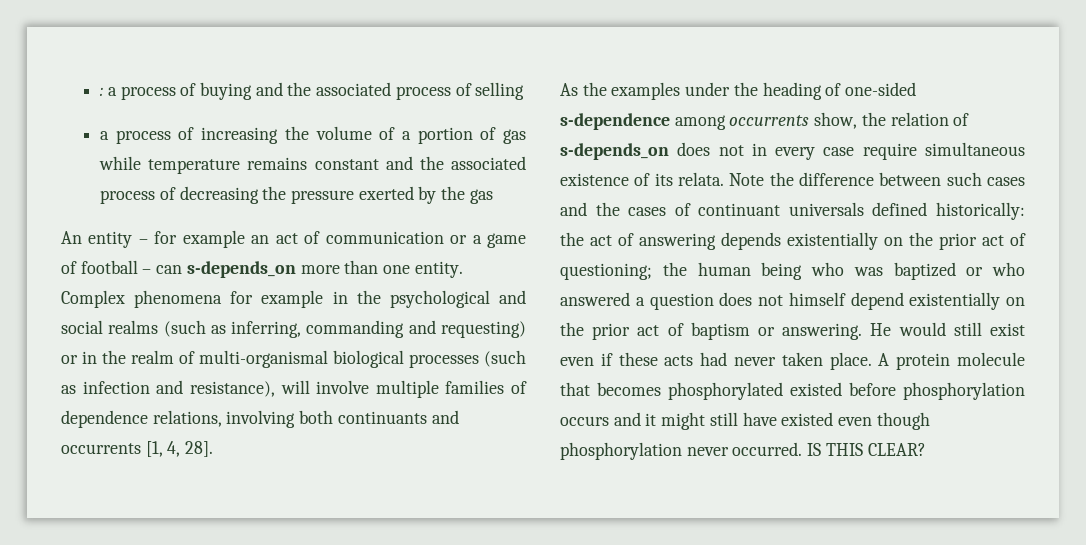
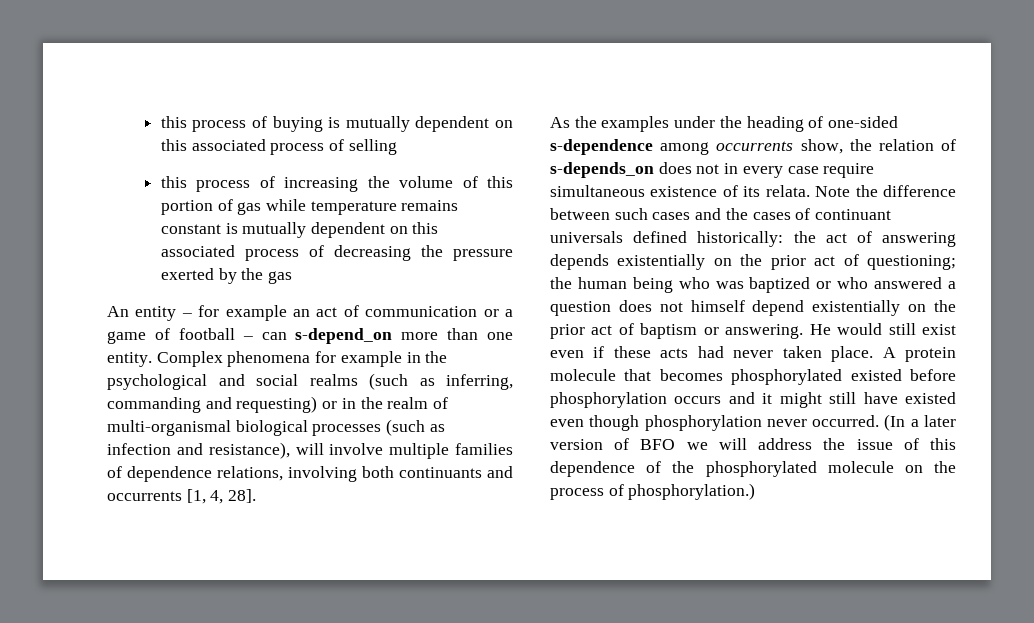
[100,87,117,96] : a -> [160,116,187,128] this
[255,82,312,96] and the -> [328,116,513,132] [160,139,187,151] is mutually dependent on this
[100,131,110,140] a -> [160,176,187,188] this
[401,131,411,140] a -> [487,176,513,188] this
[385,156,444,170] and the -> [225,222,439,238] is mutually dependent on this
[186,261,296,278] s-depends_on -> [295,328,393,344] s-depend_on
[807,443,926,456] IS THIS CLEAR? -> [884,414,956,431] [550,438,956,450] [550,461,956,477] [550,483,756,500] (In a later version of BFO we will address the issue of this dependence of the phosphorylated molecule on the process of phosphorylation.)

